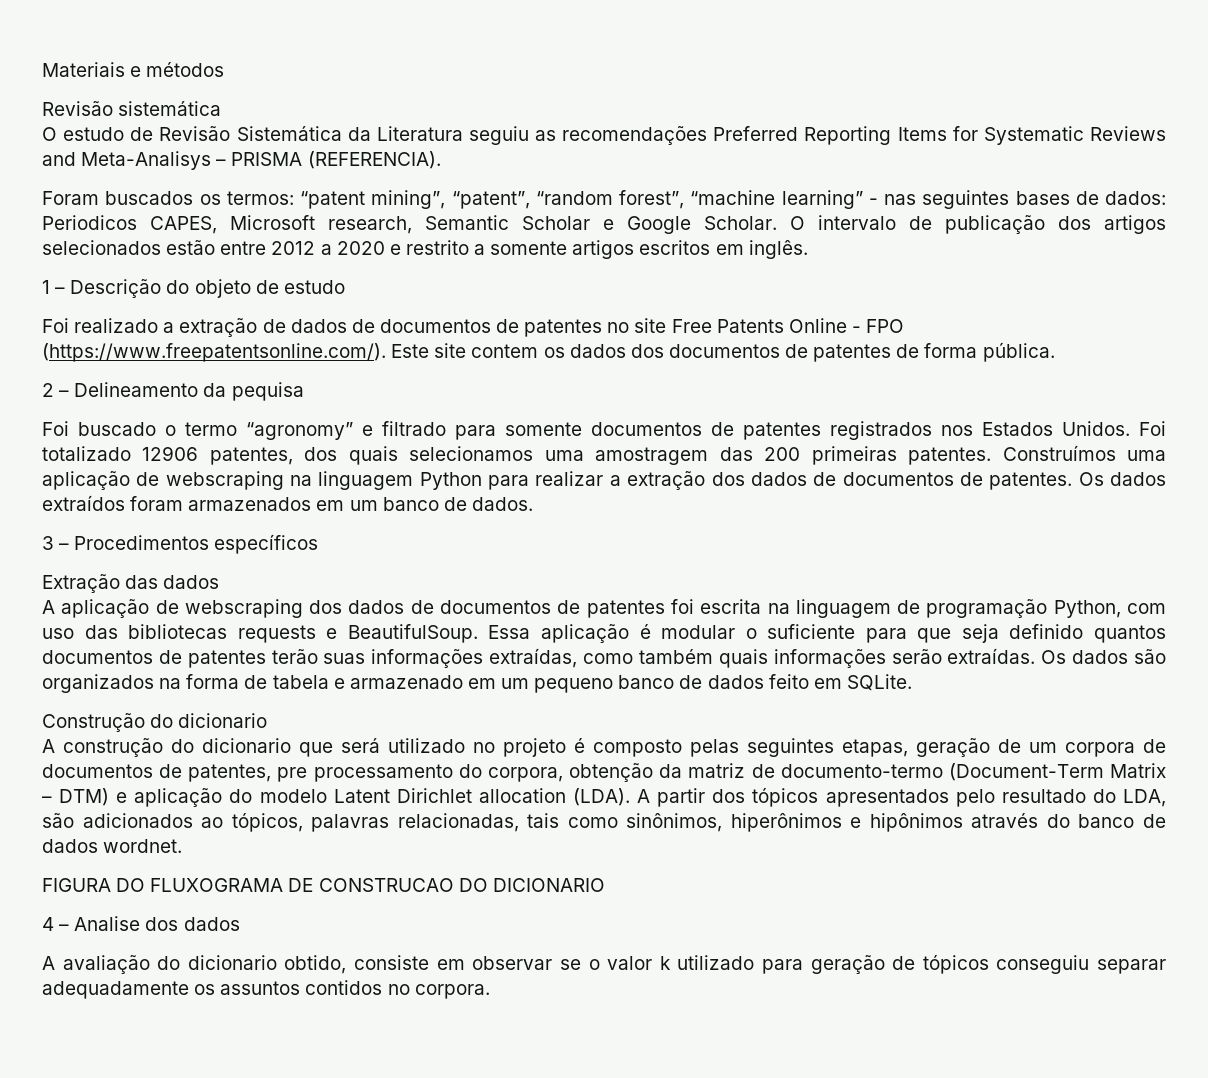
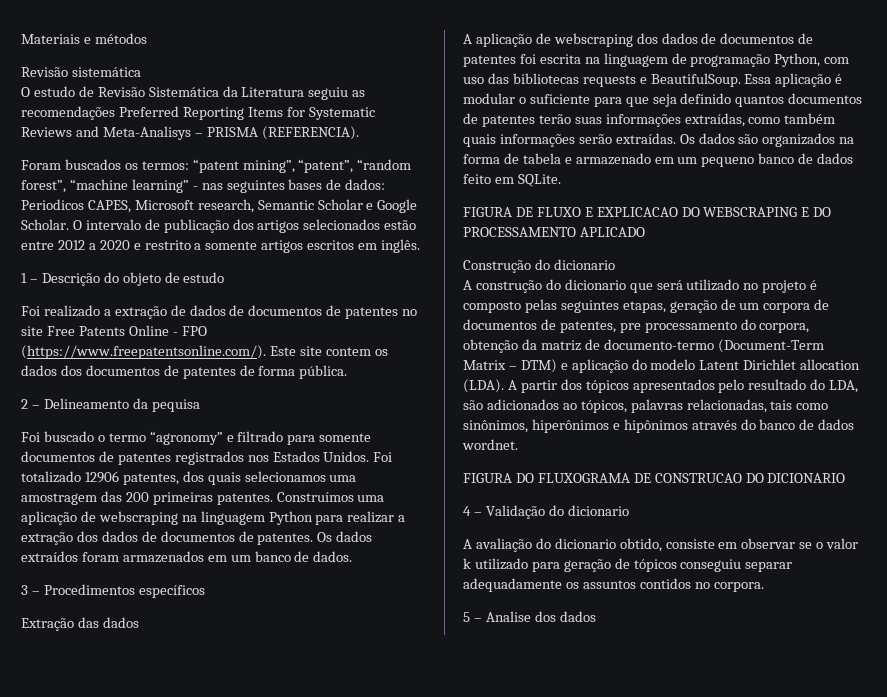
(912, 682) none -> [463,207,832,217] [463,227,645,237] // FIGURA DE FLUXO E EXPLICACAO DO WEBSCRAPING E DO PROCESSAMENTO APLICADO
[74,916,240,931] Analise dos dados -> [485,505,629,519] Validação do dicionario
(490, 991) none -> [463,611,596,622] // 5 – Analise dos dados

